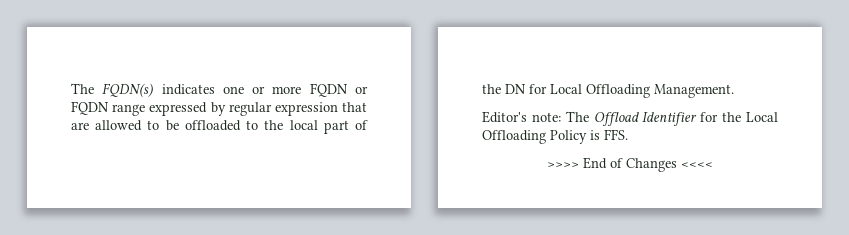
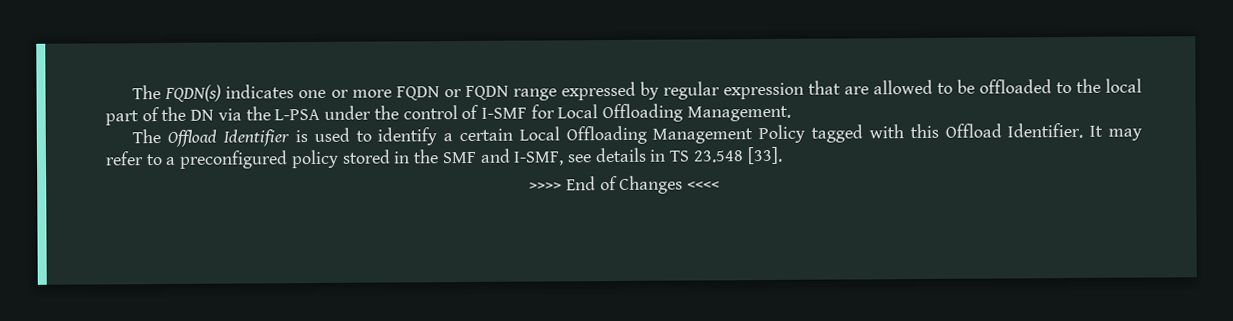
(526, 89) none -> [217,104,527,121] via the L-PSA under the control of I-SMF
[482,111,561,123] Editor's note: -> (791, 113) none
[700,112,778,122] [482,129,628,144] for the Local Offloading Policy is FFS. -> [294,122,1143,146] [105,146,783,169] is used to identify a certain Local Offloading Management Policy tagged with this Offload Identifier. It may refer to a preconfigured policy stored in the SMF and I-SMF, see details in TS 23.548 [33].

